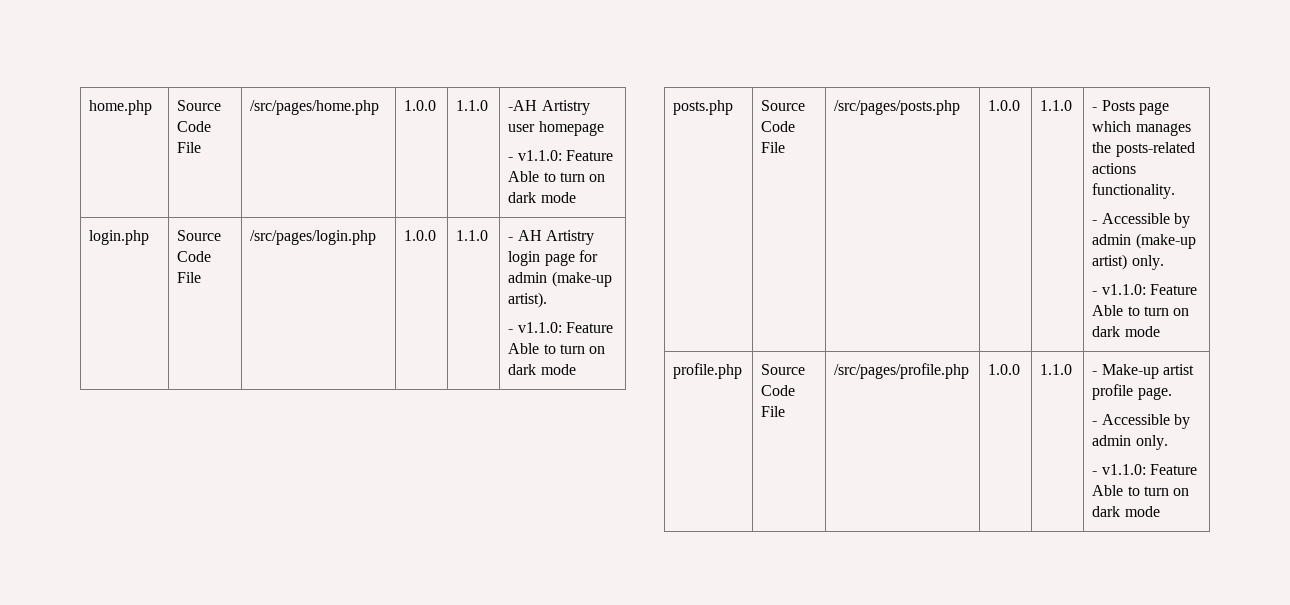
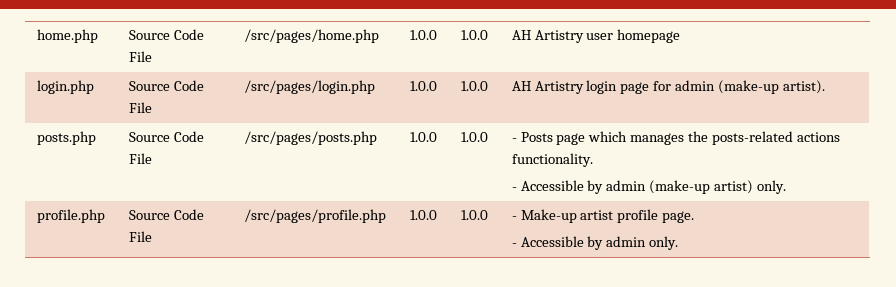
[456,100,489,111] [508,100,538,111] 1.1.0 | -AH -> [460,30,488,40] [511,30,531,40] 1.0.0 | AH
[508,150,613,161] [508,171,606,182] [508,192,576,203] // - v1.1.0: Feature Able to turn on dark mode -> (681, 36) none
[456,230,489,241] [508,237,514,241] 1.1.0 | - -> [460,81,488,91] 1.0.0 |
[508,322,613,333] [508,343,606,354] [508,364,576,375] // - v1.1.0: Feature Able to turn on dark mode -> (826, 87) none
[1040,100,1073,111] 1.1.0 -> [460,132,488,142] 1.0.0
[1092,284,1197,295] [1092,305,1190,316] [1092,326,1160,337] // - v1.1.0: Feature Able to turn on dark mode -> (787, 187) none
[1040,364,1073,375] 1.1.0 -> [460,210,488,220] 1.0.0
[1092,464,1197,475] [1092,485,1190,496] [1092,506,1160,517] // - v1.1.0: Feature Able to turn on dark mode -> (679, 243) none

